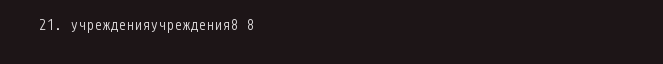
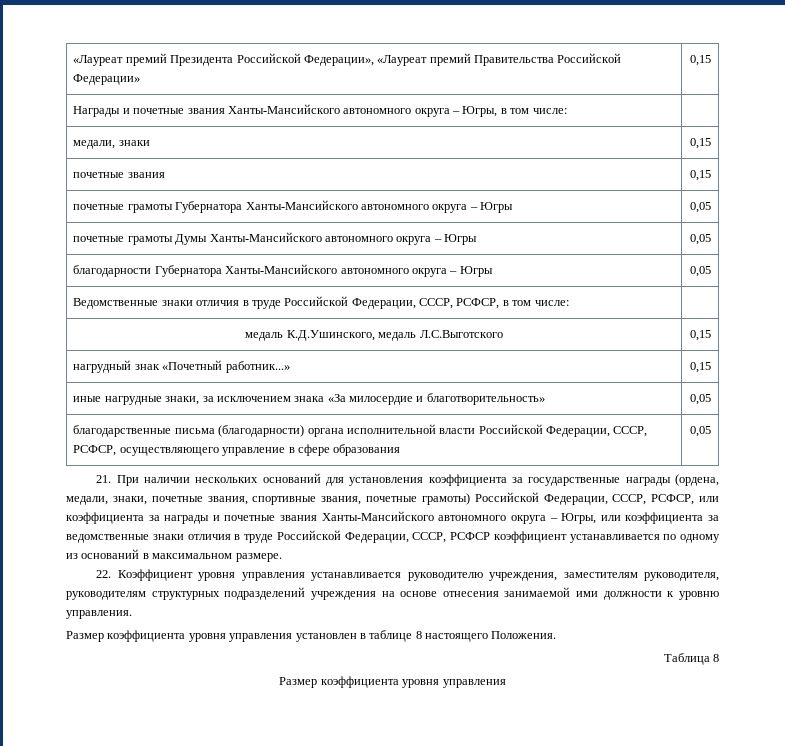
[38,19,254,33] 21. учрежденияучреждения8 8 -> [73,53,622,66] [73,74,141,85] [689,55,711,66] [73,104,567,117] [73,140,150,149] [689,138,711,149] [73,172,165,178] [689,170,711,181] [73,200,514,213] [689,202,711,213] [73,232,478,245] [689,234,711,245] [73,264,493,277] [689,266,711,277] [73,296,569,309] [245,330,503,341] [689,330,711,341] [73,360,290,373] [689,362,711,373] [73,393,545,405] [689,394,711,405] [73,424,648,437] [73,444,401,456] [689,426,711,437] [96,473,719,486] [66,492,720,505] [66,511,720,524] [66,530,720,543] [66,549,282,562] [96,569,720,581] [66,587,719,600] [66,610,132,619] [66,630,557,642] [663,653,719,665] [279,676,506,688] «Лауреат премий Президента Российской Федерации», «Лауреат премий Правительства Российской Федерации» | 0,15 // Награды и почетные звания Ханты-Мансийского автономного округа – Югры, в том числе: | // медали, знаки | 0,15 // почетные звания | 0,15 // почетные грамоты Губернатора Ханты-Мансийского автономного округа – Югры | 0,05 // почетные грамоты Думы Ханты-Мансийского автономного округа – Югры | 0,05 // благодарности Губернатора Ханты-Мансийского автономного округа – Югры | 0,05 // Ведомственные знаки отличия в труде Российской Федерации, СССР, РСФСР, в том числе: | // медаль К.Д.Ушинского, медаль Л.С.Выготского | 0,15 // нагрудный знак «Почетный работник...» | 0,15 // иные нагрудные знаки, за исключением знака «За милосердие и благотворительность» | 0,05 // благодарственные письма (благодарности) органа исполнительной власти Российской Федерации, СССР, РСФСР, осуществляющего управление в сфере образования | 0,05 // 21. При наличии нескольких оснований для установления коэффициента за государственные награды (ордена, медали, знаки, почетные звания, спортивные звания, почетные грамоты) Российской Федерации, СССР, РСФСР, или коэффициента за награды и почетные звания Ханты-Мансийского автономного округа – Югры, или коэффициента за ведомственные знаки отличия в труде Российской Федерации, СССР, РСФСР коэффициент устанавливается по одному из оснований в максимальном размере. // 22. Коэффициент уровня управления устанавливается руководителю учреждения, заместителям руководителя, руководителям структурных подразделений учреждения на основе отнесения занимаемой ими должности к уровню управления. // Размер коэффициента уровня управления установлен в таблице 8 настоящего Положения. // Таблица 8 // Размер коэффициента уровня управления

